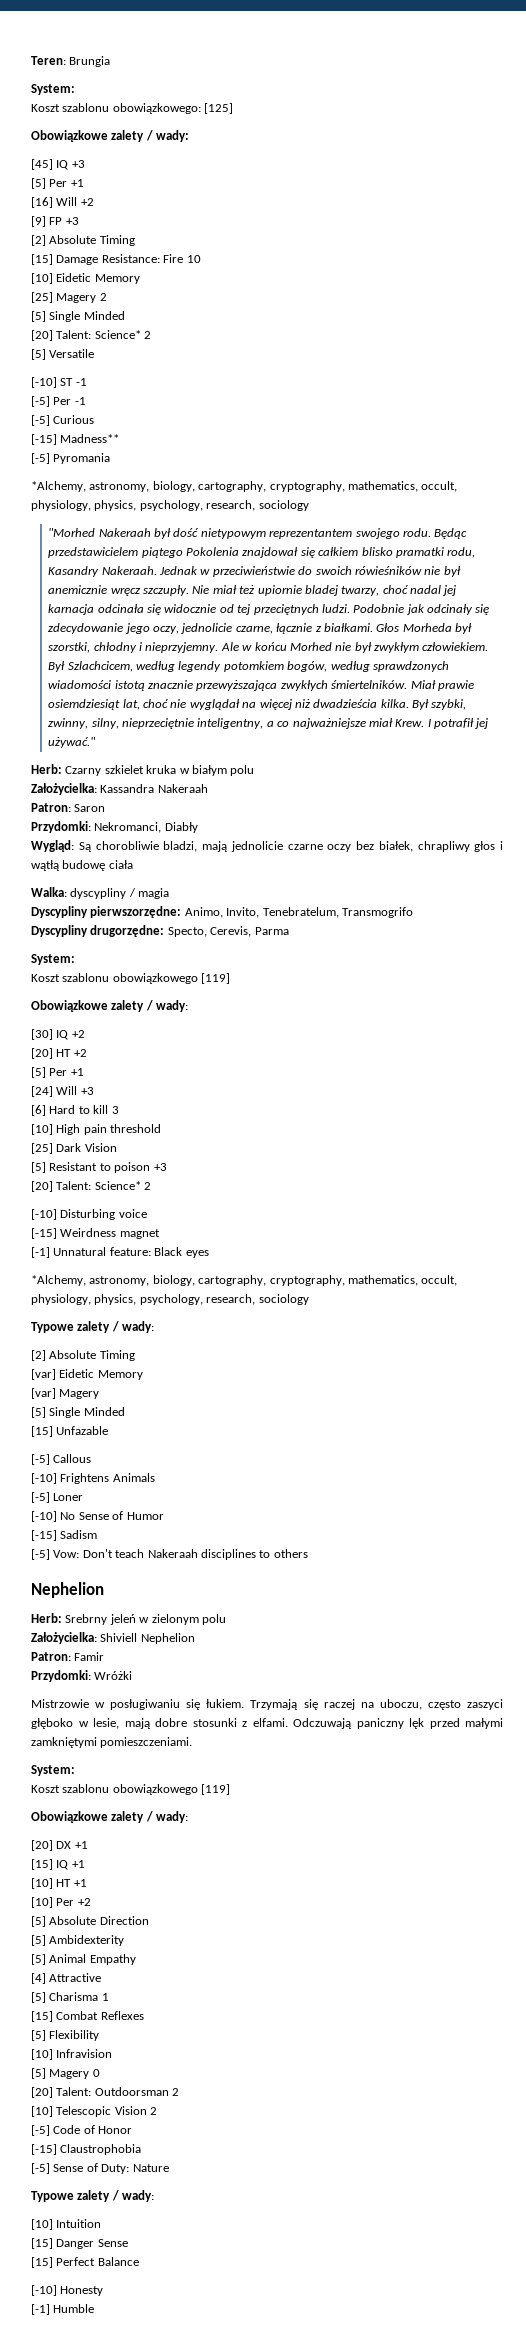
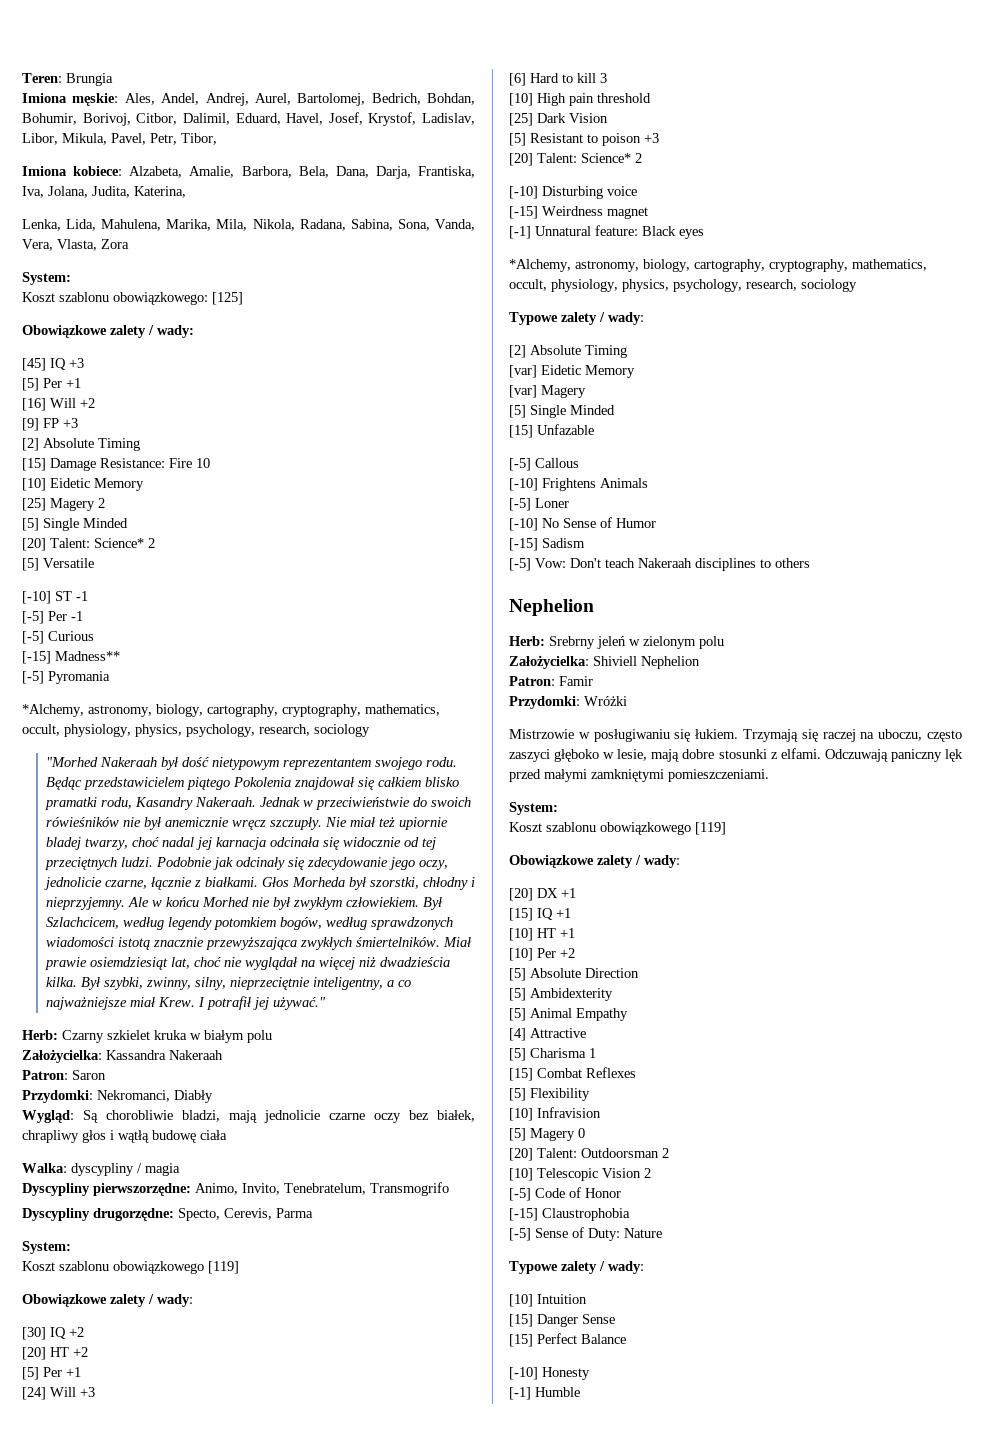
(111, 61) none -> [22,93,475,106] [22,112,475,126] [22,133,217,145] [22,166,475,179] [22,186,186,198] [22,219,475,231] [22,239,129,251] // Imiona męskie: Ales, Andel, Andrej, Aurel, Bartolomej, Bedrich, Bohdan, Bohumir, Borivoj, Citbor, Dalimil, Eduard, Havel, Josef, Krystof, Ladislav, Libor, Mikula, Pavel, Petr, Tibor, // Imiona kobiece: Alzabeta, Amalie, Barbora, Bela, Dana, Darja, Frantiska, Iva, Jolana, Judita, Katerina, // Lenka, Lida, Mahulena, Marika, Mila, Nikola, Radana, Sabina, Sona, Vanda, Vera, Vlasta, Zora

